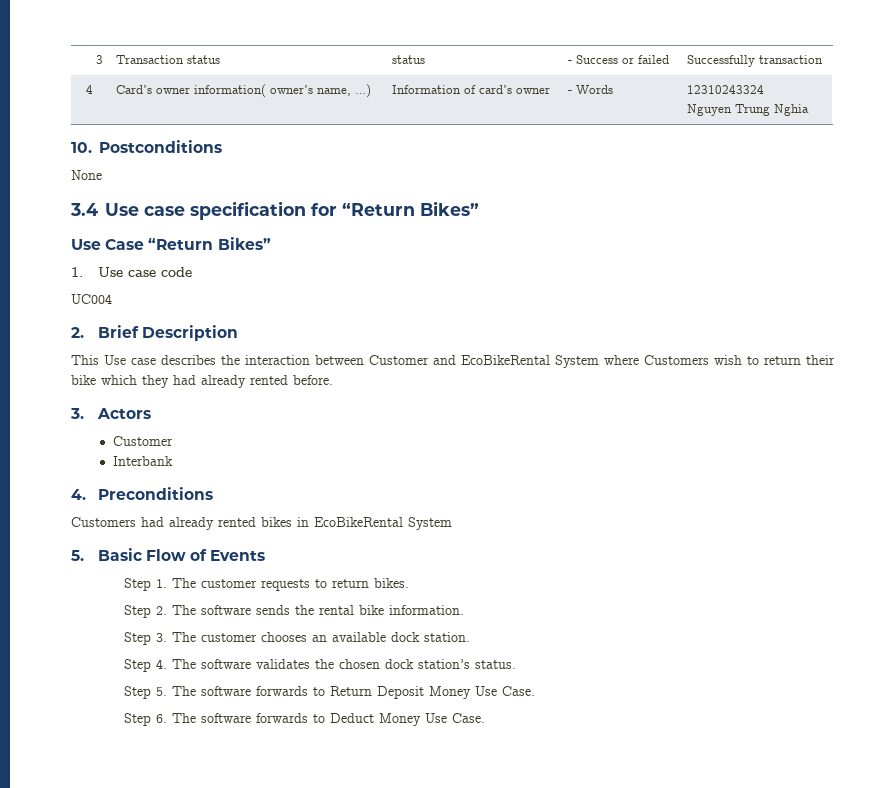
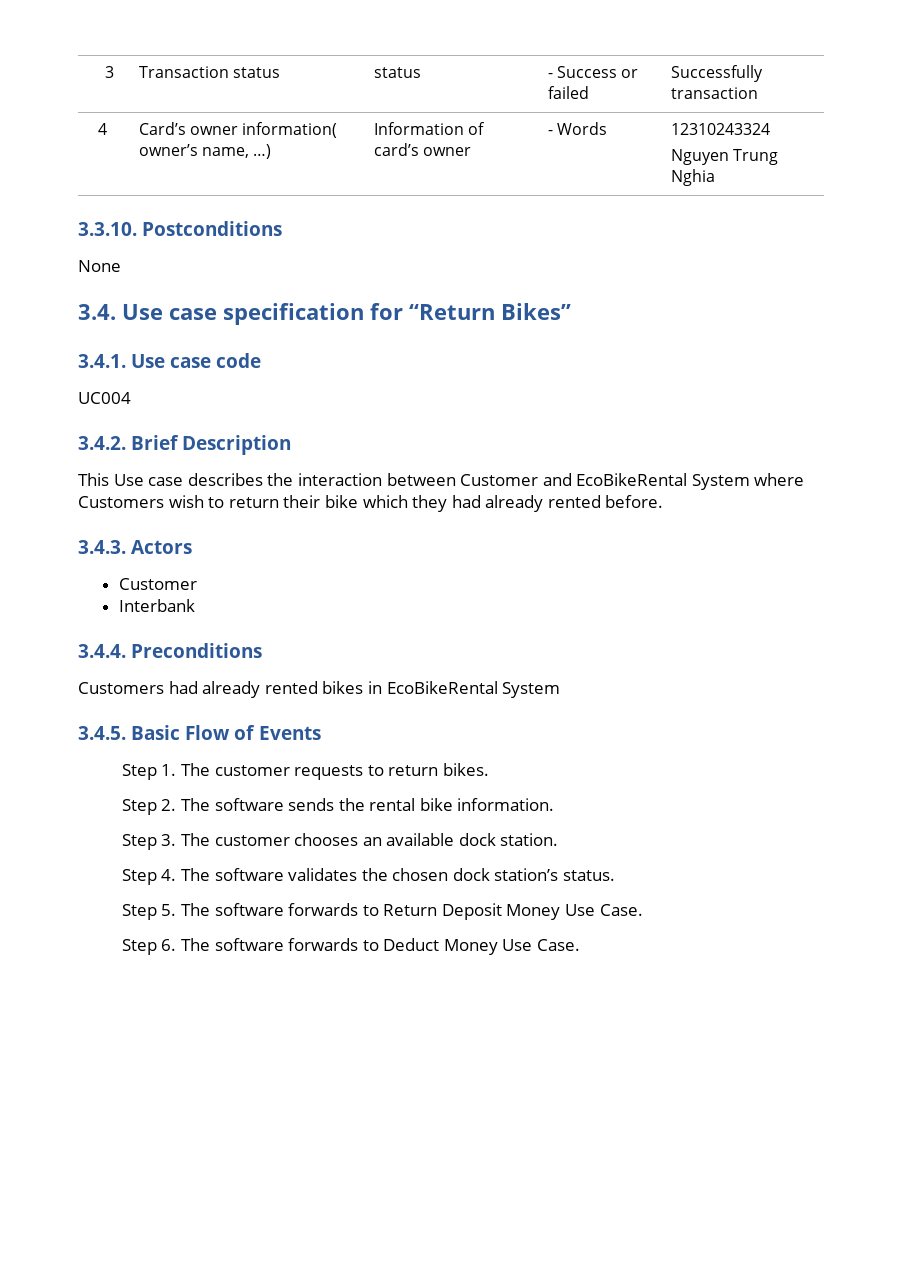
[71,142,92,153] 10. -> [78,222,137,236] 3.3.10.
[70,203,98,216] 3.4 -> [78,304,116,320] 3.4.
[71,237,271,250] [71,267,83,277] Use Case “Return Bikes” // 1. -> [78,354,126,368] 3.4.1.
[71,327,84,338] 2. -> [78,436,126,450] 3.4.2.
[70,408,84,419] 3. -> [78,540,126,554] 3.4.3.
[71,489,86,500] 4. -> [78,644,126,658] 3.4.4.
[71,550,84,561] 5. -> [78,726,126,740] 3.4.5.

